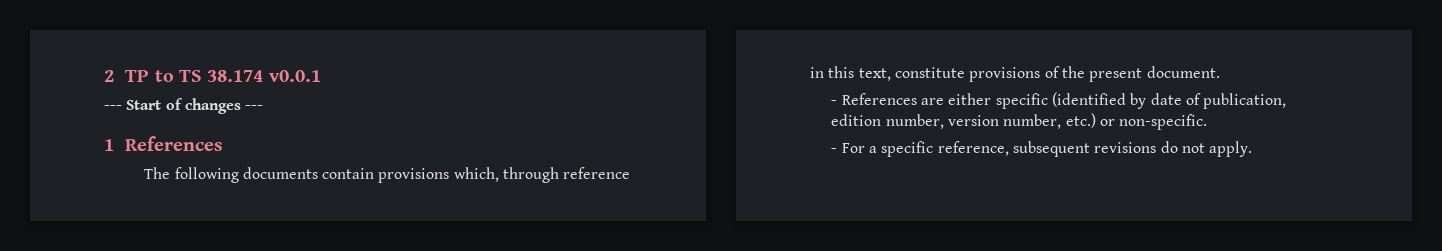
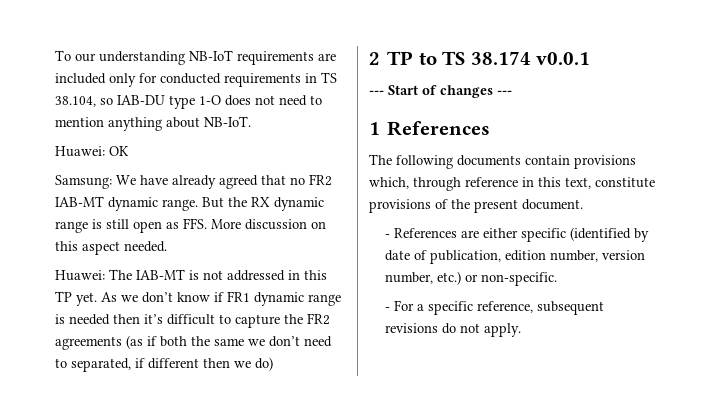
(104, 76) none -> [55,50,336,65] [55,72,337,87] [55,95,322,109] [55,116,251,131] [55,146,129,157] [55,174,332,189] [55,196,324,211] [55,218,326,233] [55,241,167,255] [55,269,327,281] [55,291,341,306] [55,313,330,328] [55,335,332,350] [55,357,273,372] To our understanding NB-IoT requirements are included only for conducted requirements in TS 38.104, so IAB-DU type 1-O does not need to mention anything about NB-IoT. // Huawei: OK // Samsung: We have already agreed that no FR2 IAB-MT dynamic range. But the RX dynamic range is still open as FFS. More discussion on this aspect needed. // Huawei: The IAB-MT is not addressed in this TP yet. As we don’t know if FR1 dynamic range is needed then it’s difficult to capture the FR2 agreements (as if both the same we don’t need to separated, if different then we do) //

